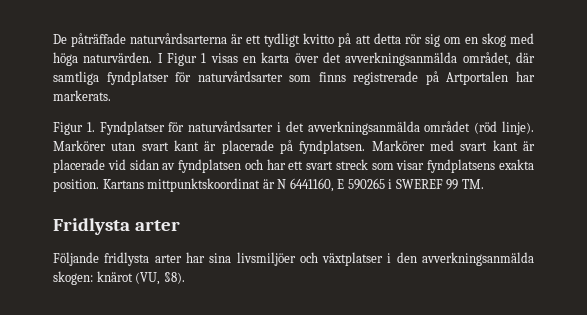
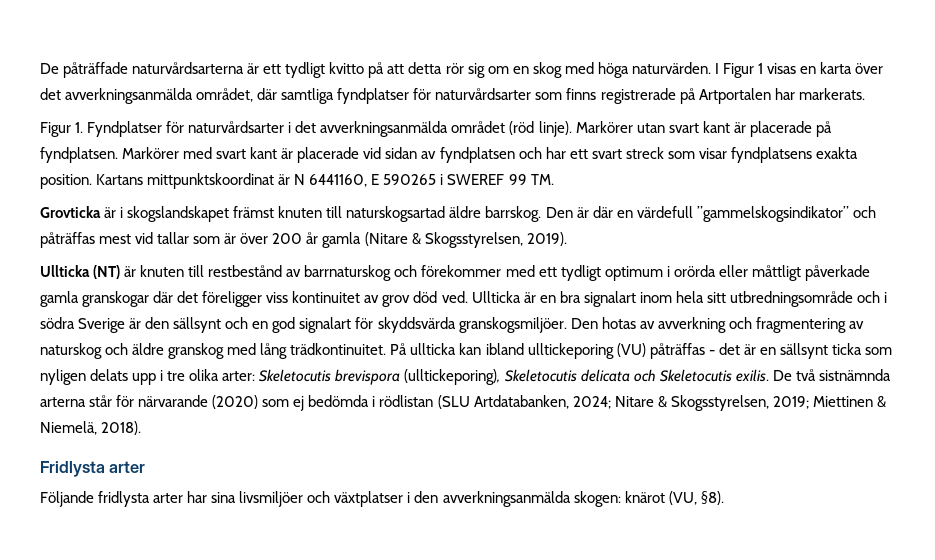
(484, 184) none -> [40,206,876,222] [40,232,567,248] [40,265,870,281] [40,291,888,307] [40,317,864,333] [40,343,892,359] [40,369,891,385] [40,395,886,411] [40,421,142,435] // Grovticka är i skogslandskapet främst knuten till naturskogsartad äldre barrskog. Den är där en värdefull ”gammelskogsindikator” och påträffas mest vid tallar som är över 200 år gamla (Nitare & Skogsstyrelsen, 2019). // Ullticka (NT) är knuten till restbestånd av barrnaturskog och förekommer med ett tydligt optimum i orörda eller måttligt påverkade gamla granskogar där det föreligger viss kontinuitet av grov död ved. Ullticka är en bra signalart inom hela sitt utbredningsområde och i södra Sverige är den sällsynt och en god signalart för skyddsvärda granskogsmiljöer. Den hotas av avverkning och fragmentering av naturskog och äldre granskog med lång trädkontinuitet. På ullticka kan ibland ulltickeporing (VU) påträffas - det är en sällsynt ticka som nyligen delats upp i tre olika arter: Skeletocutis brevispora (ulltickeporing), Skeletocutis delicata och Skeletocutis exilis. De två sistnämnda arterna står för närvarande (2020) som ej bedömda i rödlistan (SLU Artdatabanken, 2024; Nitare & Skogsstyrelsen, 2019; Miettinen & Niemelä, 2018).

